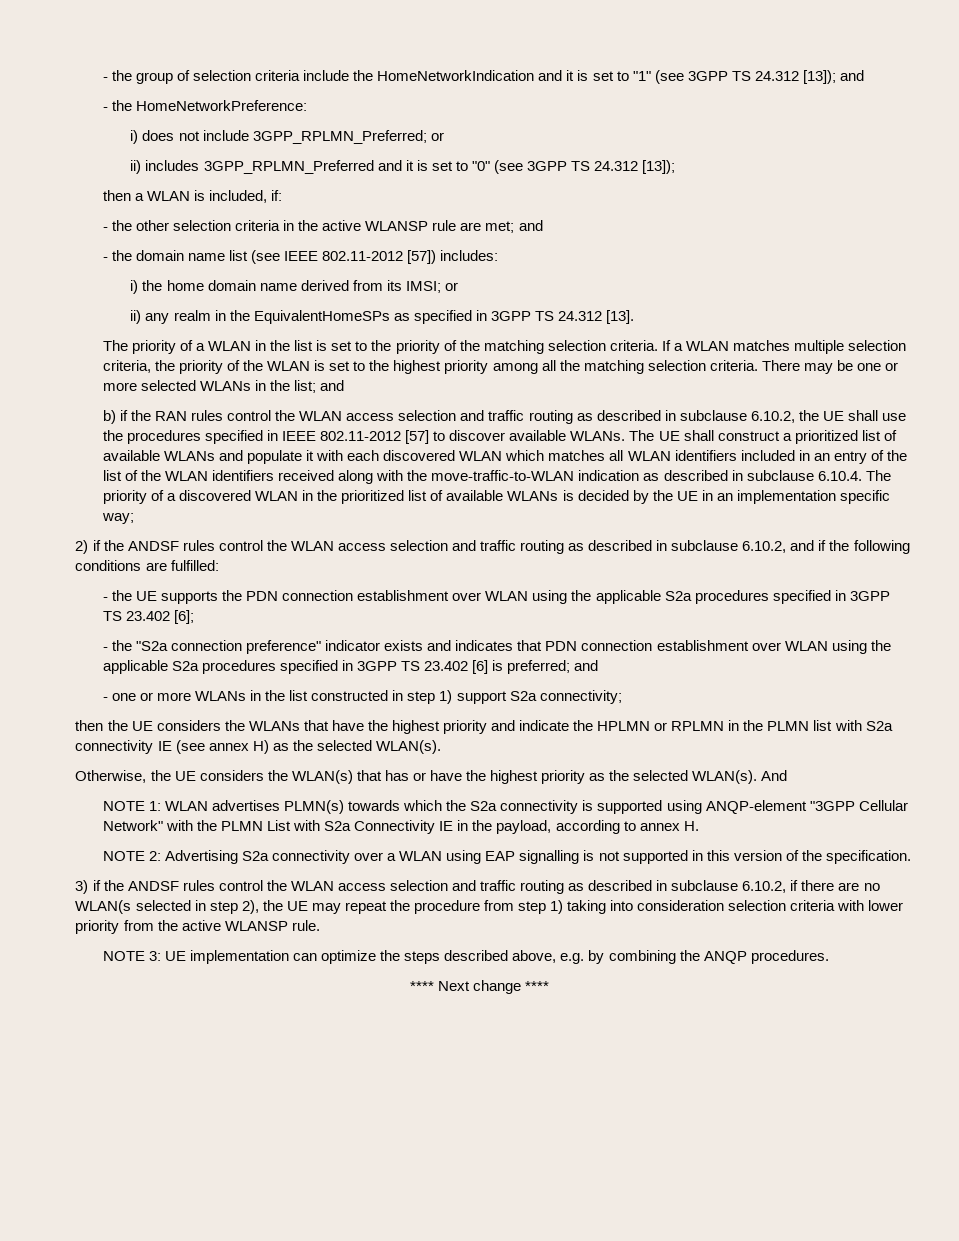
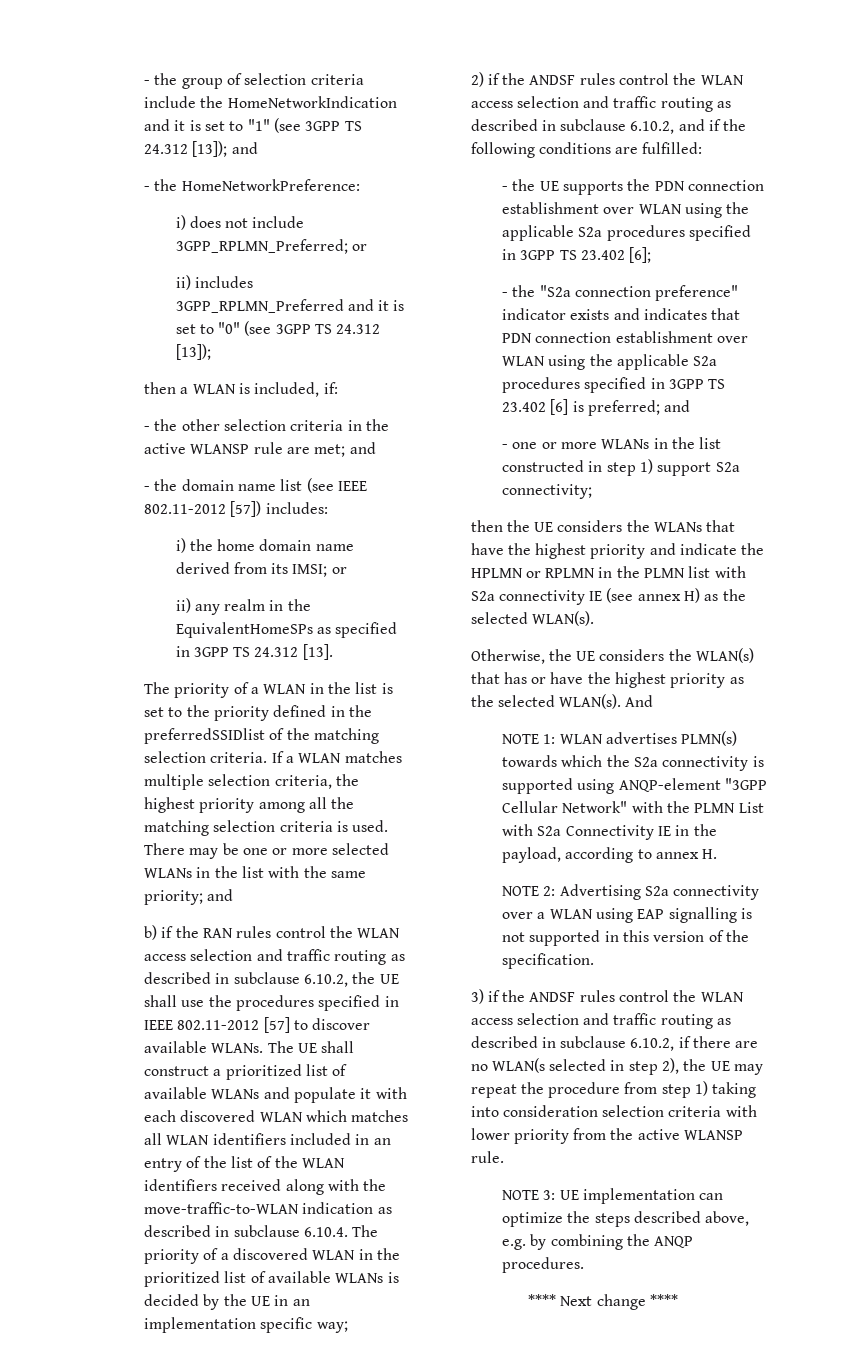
(440, 347) none -> [273,705,372,717] [143,728,265,744] defined in the preferredSSIDlist
[179,360,390,374] priority of the WLAN is set to the -> (359, 780) none
[709,360,758,371] criteria. -> [279,820,389,832] criteria is used.
[294,380,317,393] list; -> [241,866,366,878] [143,890,203,905] list with the same priority;

